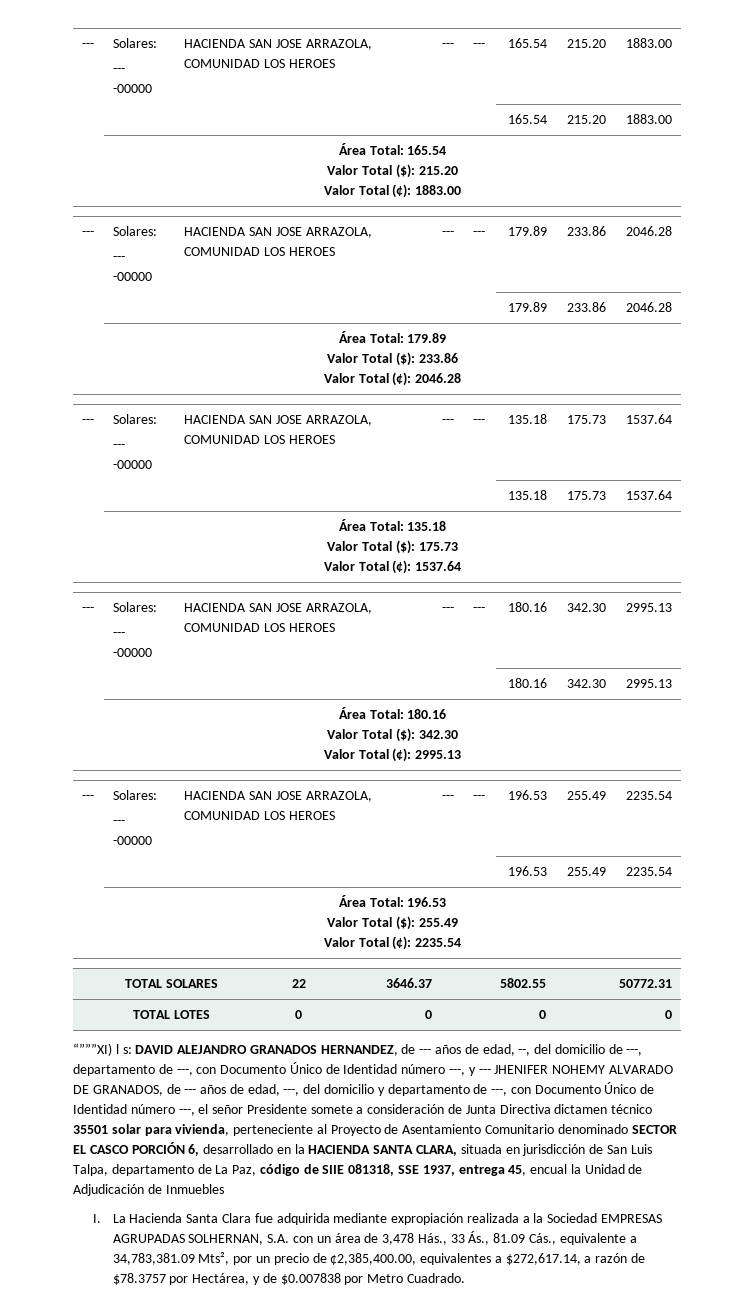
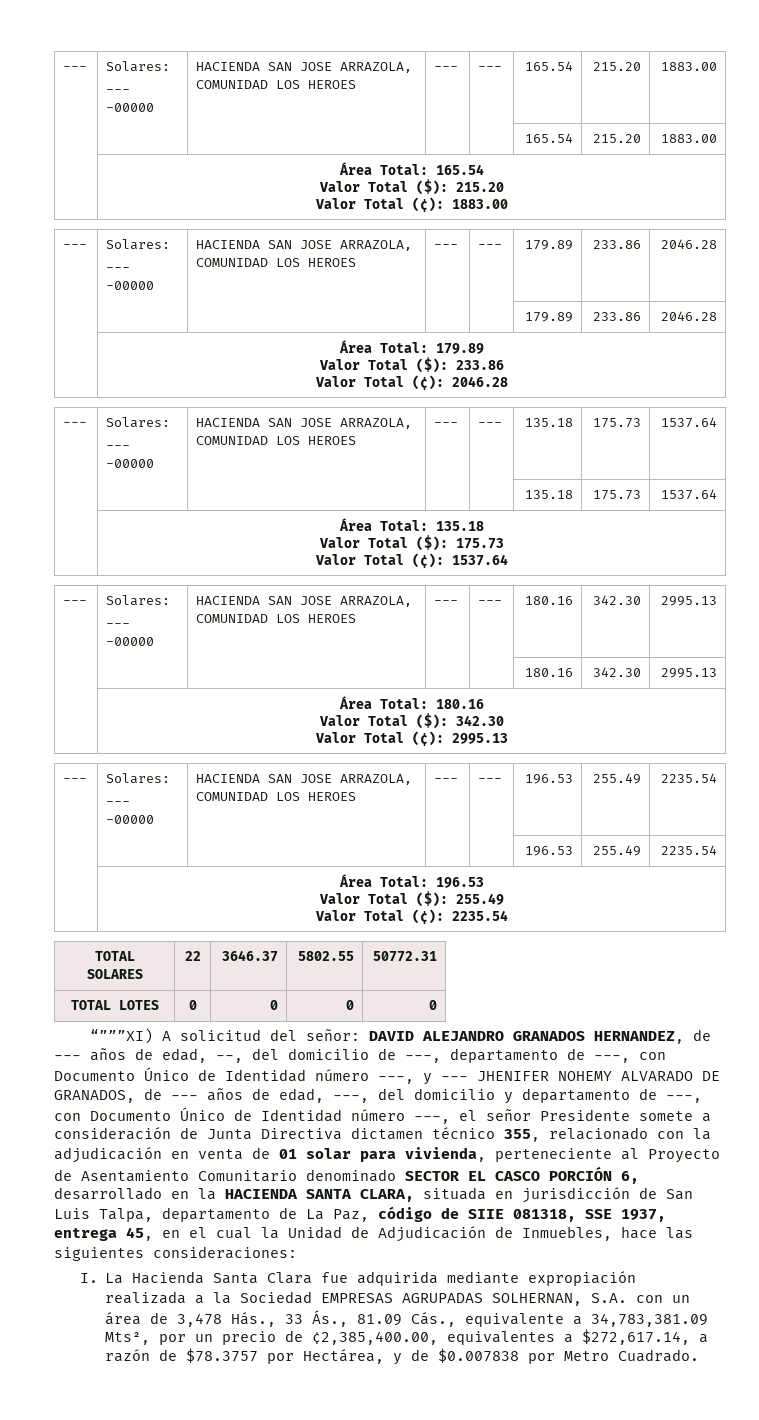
[115,1044,132,1054] l s: -> [162,1029,361,1041] A solicitud del señor:
[73,1125,108,1134] 35501 -> [504,1127,711,1142] [54,1147,297,1163] 355, relacionado con la adjudicación en venta de 01
[530,1164,568,1174] encual -> [162,1227,252,1239] en el cual
[165,1184,224,1194] Inmuebles -> [522,1226,693,1241] [54,1246,297,1261] Inmuebles, hace las siguientes consideraciones:

